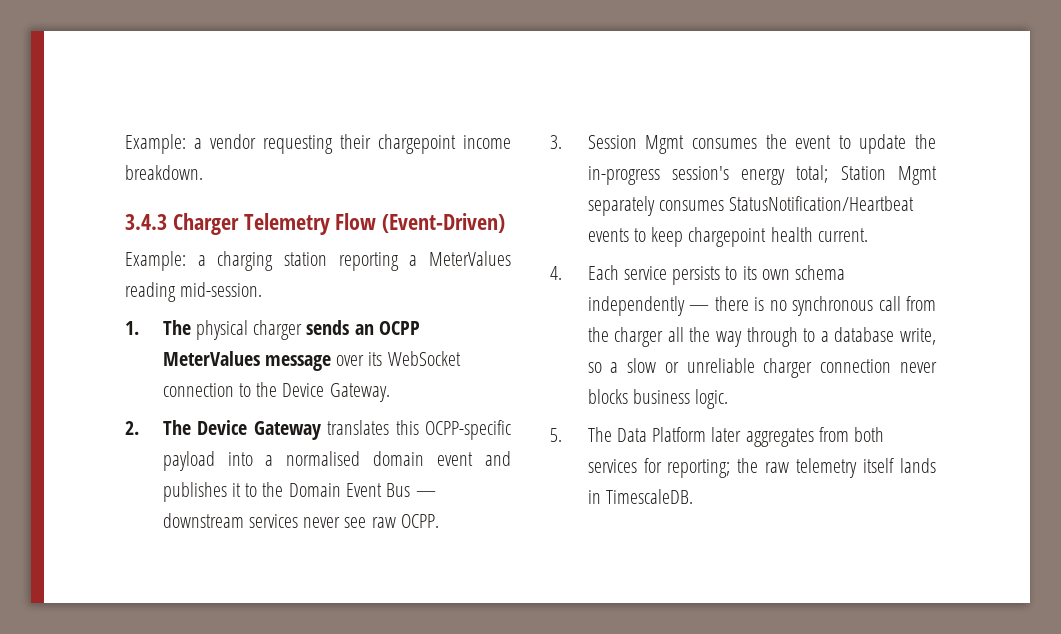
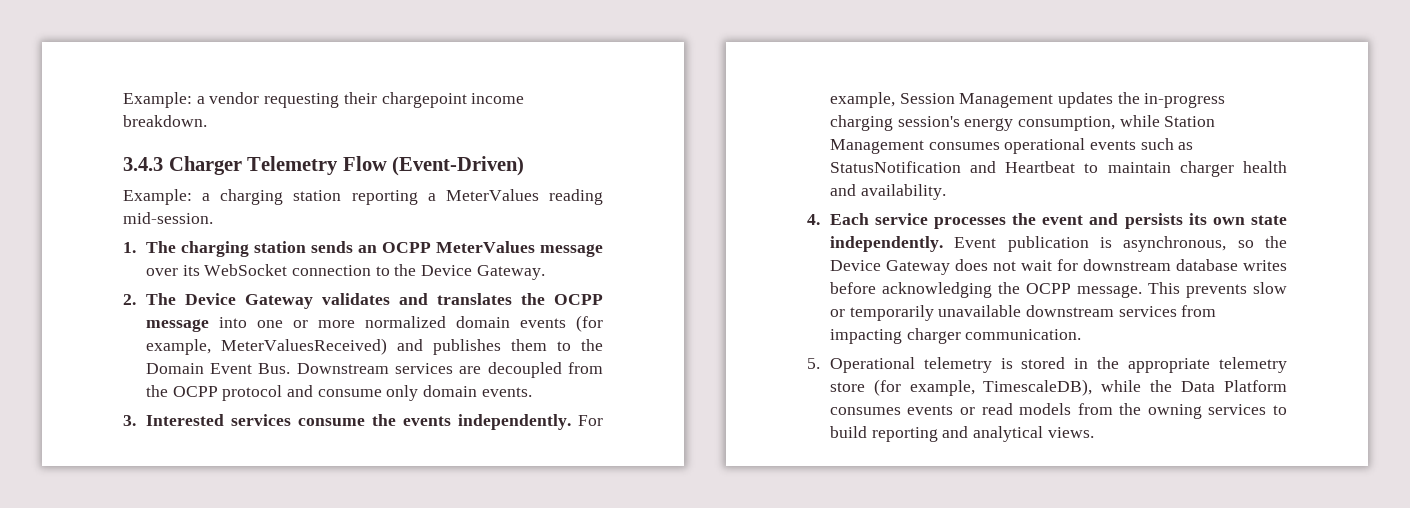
[195,320,303,340] physical charger -> [180,241,306,257] charging station
[327,420,511,440] [162,451,474,471] translates this OCPP-specific payload into a normalised domain event -> [321,293,603,305] [145,315,603,332] [145,338,387,355] validates and translates the OCPP message into one or more normalized domain events (for example, MeterValuesReceived)
[231,483,241,497] it -> [510,339,547,351] them
[386,483,436,497] [162,513,439,528] [550,134,907,154] Bus — downstream services never see raw OCPP. // 3. Session Mgmt consumes the event to update -> [258,362,603,378] [145,385,532,401] [123,414,603,430] [829,92,1113,108] Bus. Downstream services are decoupled from the OCPP protocol and consume only domain events. // 3. Interested services consume the events independently. For example, Session Management updates
(660, 175) none -> [829,115,893,131] charging
[796,165,937,185] [587,196,915,216] [587,227,868,247] [550,265,846,285] [587,296,936,316] [587,327,936,347] [587,358,937,378] [587,389,729,409] [550,427,885,447] [587,458,936,478] [587,489,693,504] total; Station Mgmt separately consumes StatusNotification/Heartbeat events to keep chargepoint health current. // 4. Each service persists to its own schema independently — there is no synchronous call from the charger all the way through to a database write, so a slow or unreliable charger connection never blocks business logic. // 5. The Data Platform later aggregates from both services for reporting; the raw telemetry itself lands in TimescaleDB. -> [1017,115,1216,131] [829,138,1194,154] [829,161,1287,177] [829,184,946,200] [807,213,1287,229] [829,236,1287,252] [829,259,1287,275] [829,282,1287,298] [829,305,1217,321] [829,328,1082,344] [807,357,1287,373] [829,379,1287,396] [829,403,1287,419] [829,426,1094,442] consumption, while Station Management consumes operational events such as StatusNotification and Heartbeat to maintain charger health and availability. // 4. Each service processes the event and persists its own state independently. Event publication is asynchronous, so the Device Gateway does not wait for downstream database writes before acknowledging the OCPP message. This prevents slow or temporarily unavailable downstream services from impacting charger communication. // 5. Operational telemetry is stored in the appropriate telemetry store (for example, TimescaleDB), while the Data Platform consumes events or read models from the owning services to build reporting and analytical views.

